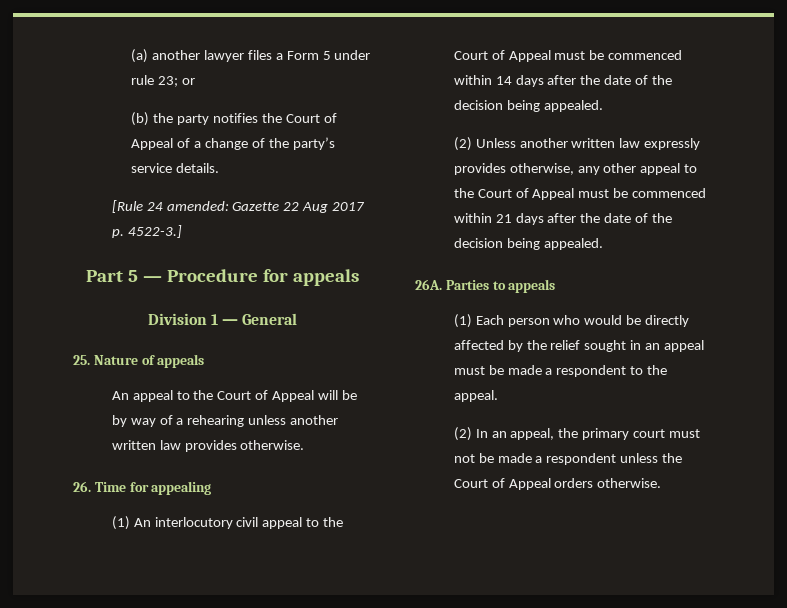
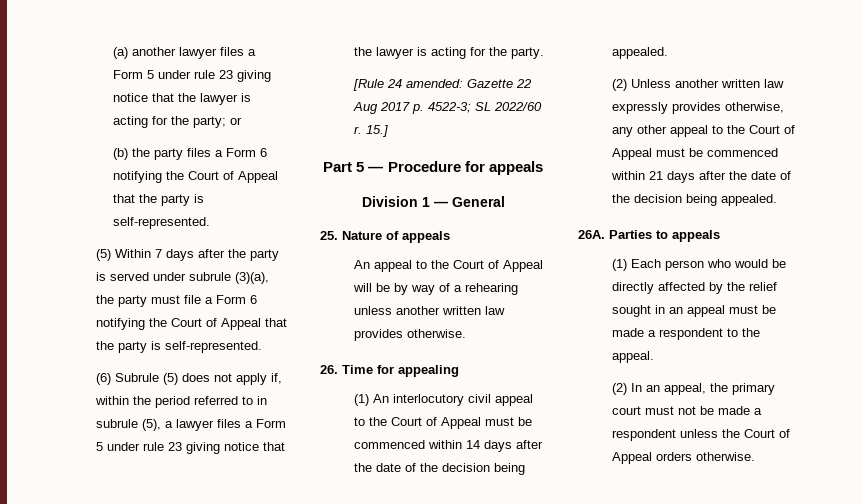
[157,76,195,87] [131,112,337,126] [131,137,335,150] [131,163,219,173] 23; or // (b) the party notifies the Court of Appeal of a change of the party’s service details. -> [218,70,271,82] [112,93,251,105] [112,116,242,128] [112,148,267,160] [112,171,278,183] [112,194,204,206] [112,217,210,229] [95,249,279,261] [95,272,269,284] [95,295,257,307] [95,318,287,330] [95,341,262,353] [95,373,282,385] [94,396,267,408] [95,419,286,431] [95,442,285,454] [353,47,544,59] 23 giving notice that the lawyer is acting for the party; or // (b) the party files a Form 6 notifying the Court of Appeal that the party is self-represented. // (5) Within 7 days after the party is served under subrule (3)(a), the party must file a Form 6 notifying the Court of Appeal that the party is self-represented. // (6) Subrule (5) does not apply if, within the period referred to in subrule (5), a lawyer files a Form 5 under rule 23 giving notice that the lawyer is acting for the party.
[127,225,182,238] 4522-3.] -> [427,102,542,113] [353,125,388,137] 4522-3; SL 2022/60 r. 15.]

